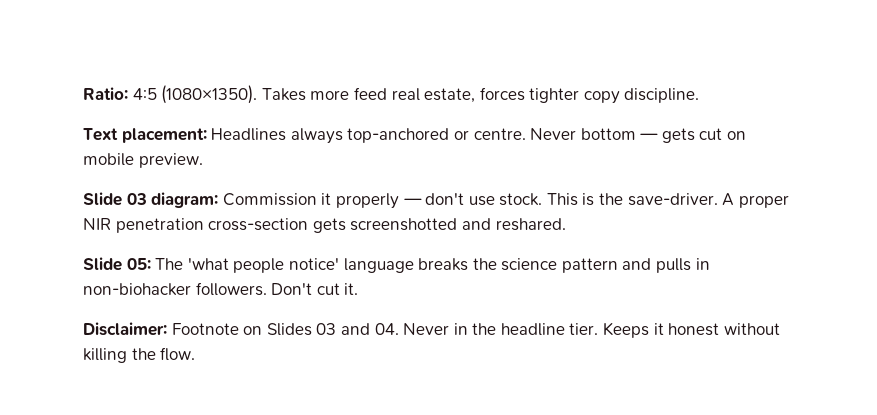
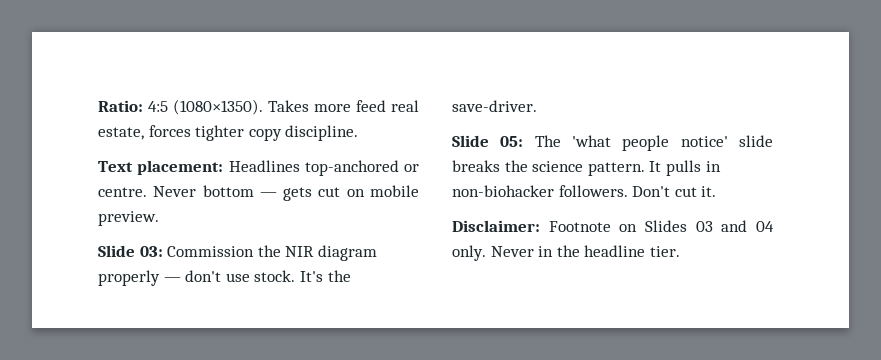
[290,128,343,144] always -> (300, 166) none
[126,192,332,208] 03 diagram: Commission it -> [139,245,377,261] 03: Commission the NIR diagram
[546,193,595,206] This is -> [299,271,323,282] It's
[722,193,789,208] [83,218,566,233] A proper NIR penetration cross-section gets screenshotted and reshared. -> (537, 106) none
[343,258,414,273] language -> [739,135,773,147] slide
[561,258,652,273] pattern and -> [587,161,662,176] pattern. It
[374,323,399,335] 04. -> [756,221,774,232] [452,245,486,261] 04 only.
[603,322,780,338] [83,347,196,363] Keeps it honest without killing the flow. -> (680, 251) none

